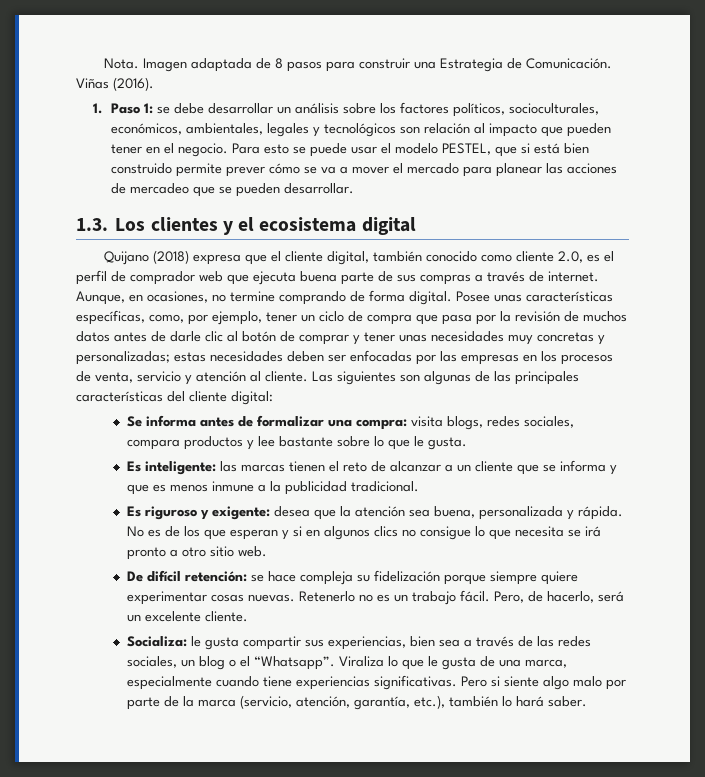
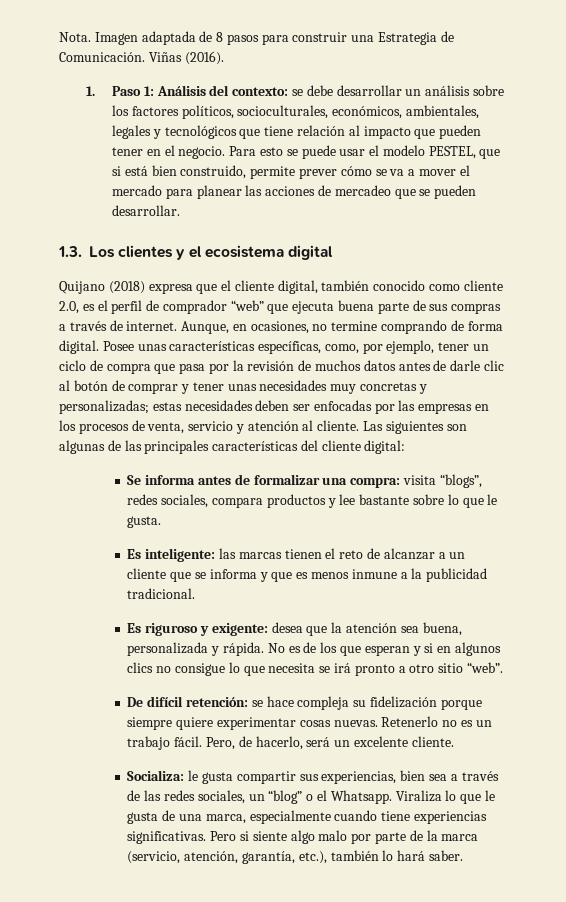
(153, 108) none -> [156,85,289,96] Análisis del contexto:
[399,126,420,134] son -> [239,126,294,139] que tiene
[110,163,172,174] construido -> [180,165,247,179] construido,
[199,271,223,282] web -> [230,300,264,311] “web”
[446,416,483,430] blogs, -> [439,474,482,488] “blogs”,
[237,546,267,557] web. -> [466,662,503,673] “web”.
[198,656,225,670] blog -> [268,790,303,804] “blog”
[253,656,335,670] “Whatsapp”. -> [330,790,392,804] Whatsapp.

